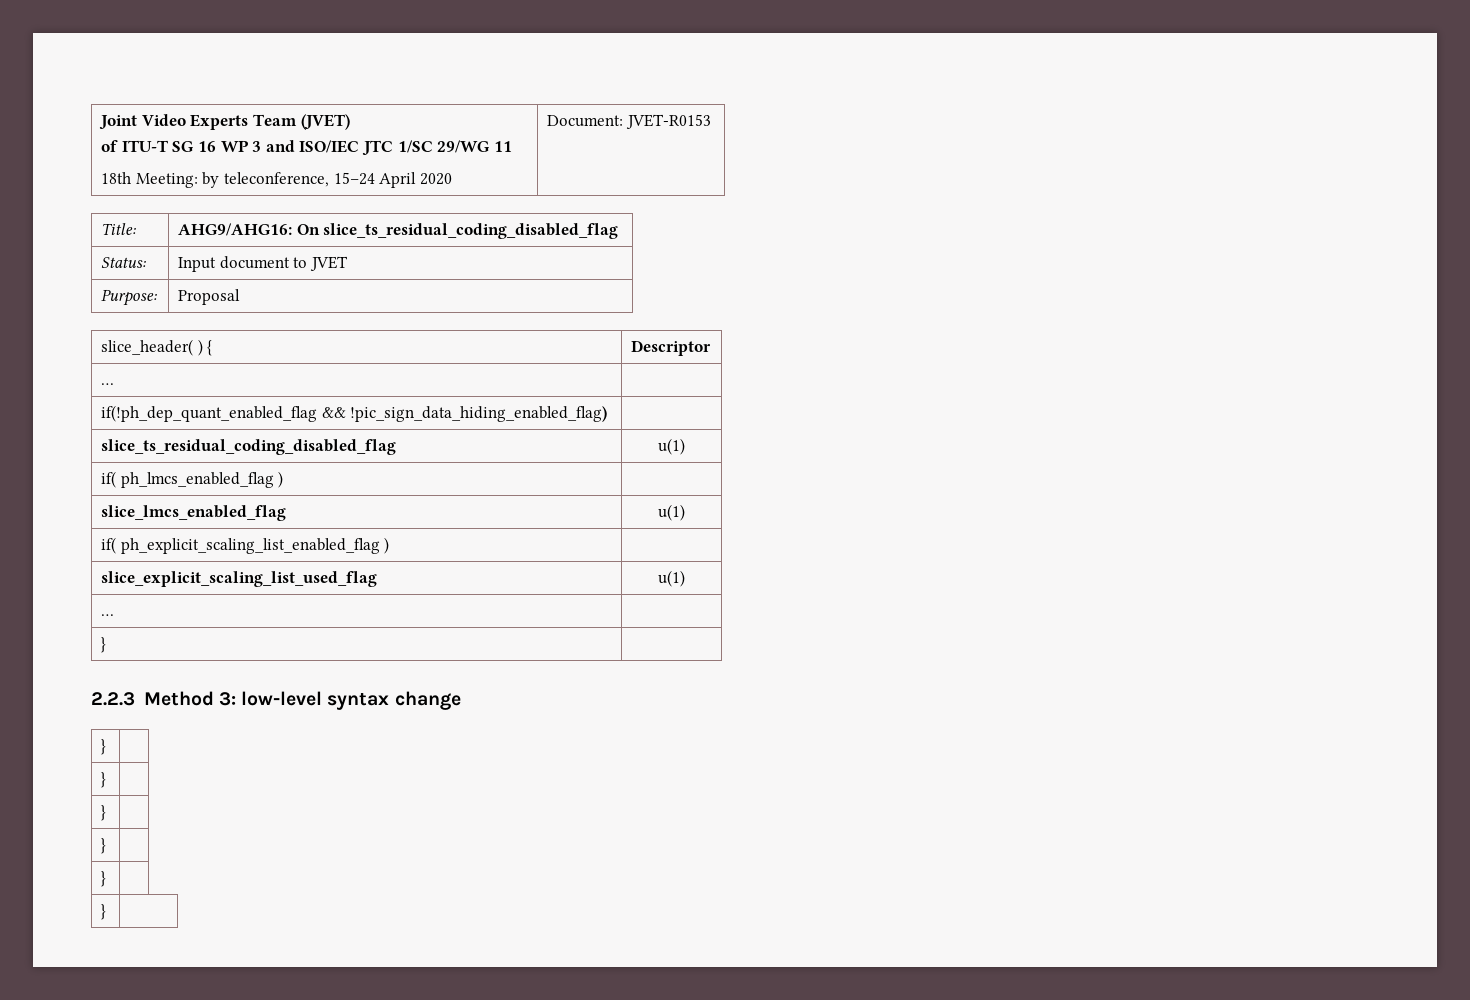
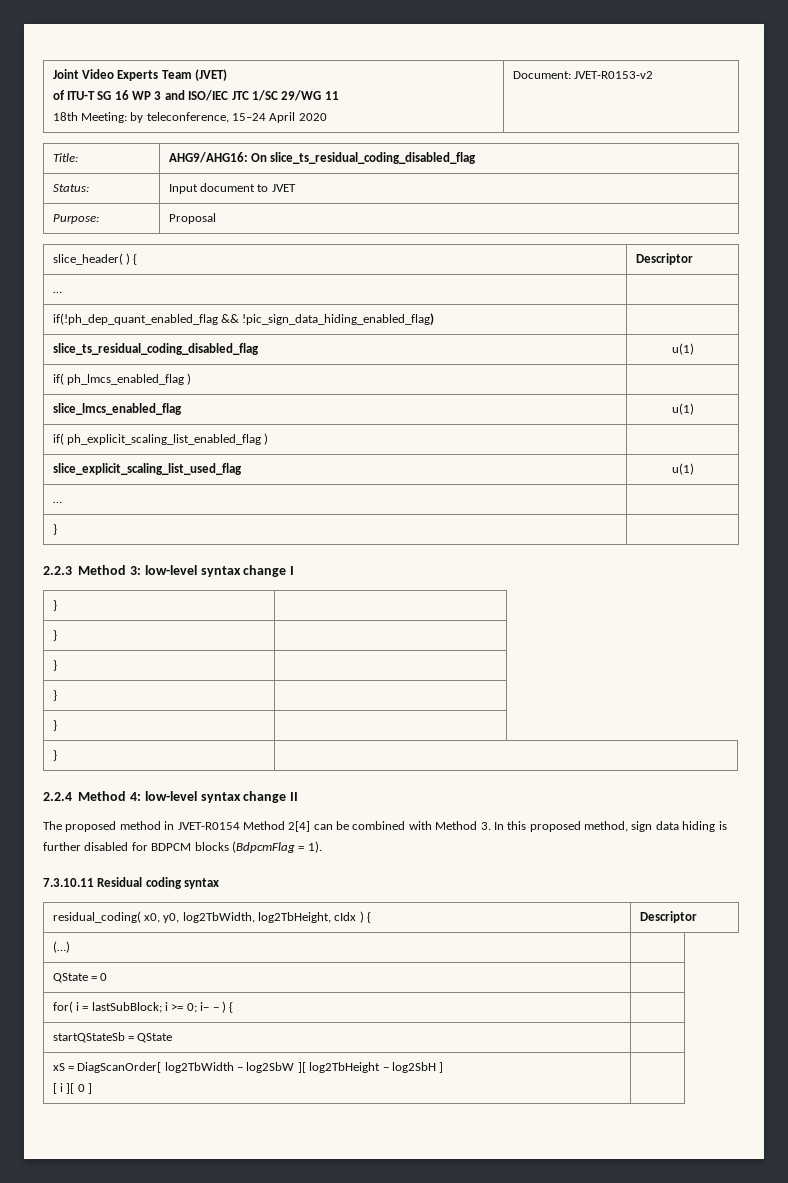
[625,114,711,129] JVET-R0153 -> [573,71,653,79] JVET-R0153-v2
(461, 700) none -> [290,566,295,575] I
(107, 912) none -> [43,791,299,803] [43,821,727,832] [43,841,322,853] [43,877,220,889] [52,911,372,923] [639,911,697,923] [52,941,70,953] [52,973,108,983] [52,1001,234,1013] [52,1032,173,1043] [52,1062,444,1073] [52,1083,93,1094] // 2.2.4 Method 4: low-level syntax change II // The proposed method in JVET-R0154 Method 2[4] can be combined with Method 3. In this proposed method, sign data hiding is further disabled for BDPCM blocks (BdpcmFlag = 1). // 7.3.10.11 Residual coding syntax // residual_coding( x0, y0, log2TbWidth, log2TbHeight, cIdx ) { | Descriptor // (…) | // QState = 0 | // for( i = lastSubBlock; i >= 0; i− − ) { | // startQStateSb = QState | // xS = DiagScanOrder[ log2TbWidth − log2SbW ][ log2TbHeight − log2SbH ] // [ i ][ 0 ] |

